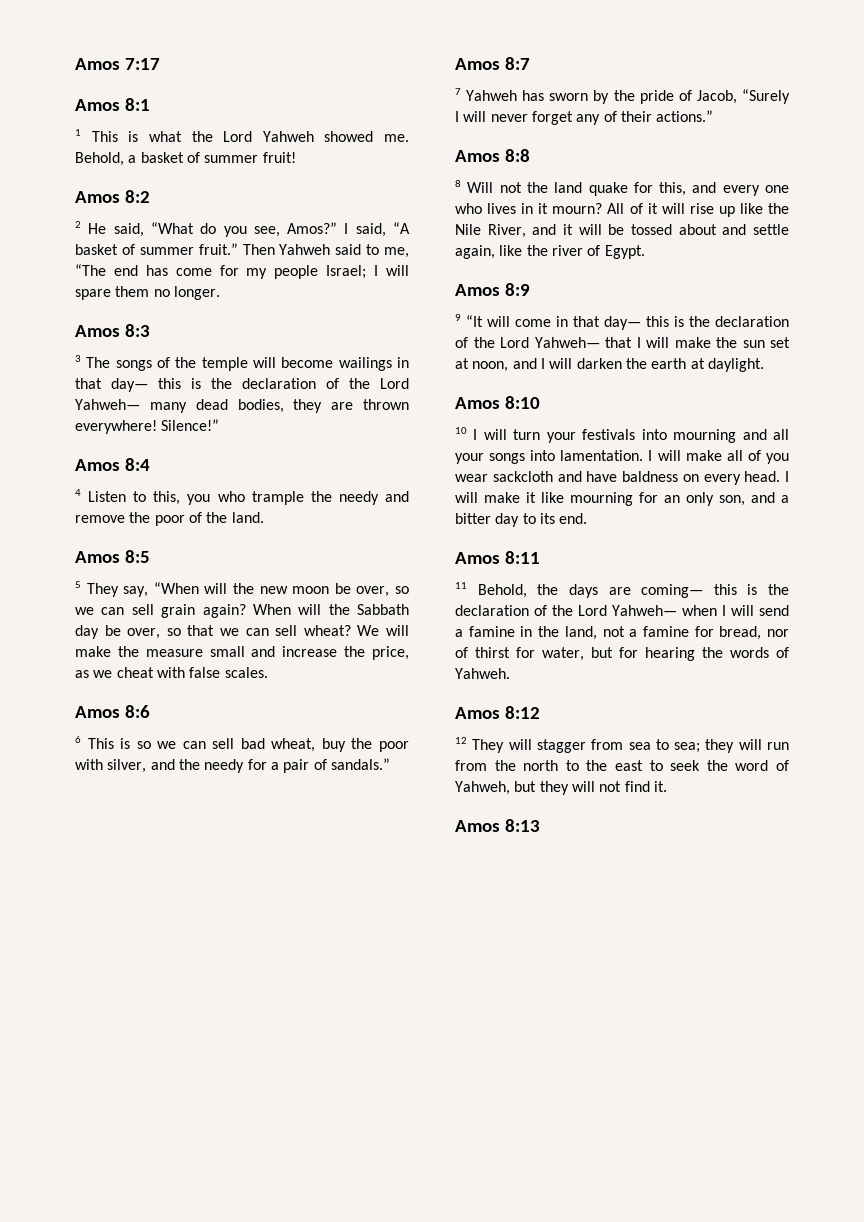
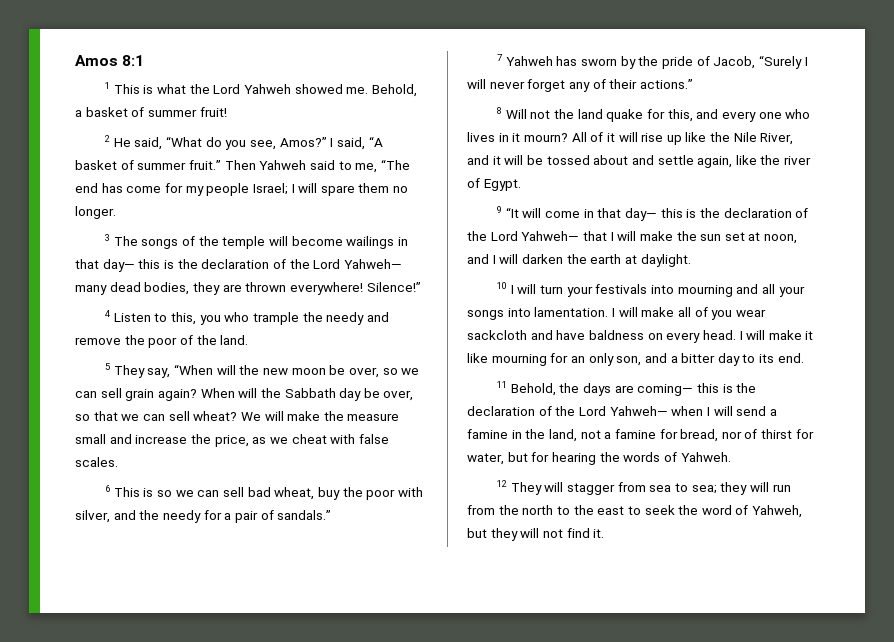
[75,58,160,70] [75,99,120,111] Amos 7:17 // Amos -> [75,55,118,66] Amos
[75,190,150,203] // Amos 8:2 -> (227, 112) none
[75,324,150,337] // Amos 8:3 -> (116, 212) none
[75,458,150,471] // Amos 8:4 -> (421, 287) none
[75,550,150,563] // Amos 8:5 -> (249, 340) none
[75,705,150,718] // Amos 8:6 -> (118, 462) none
[455,57,530,70] // Amos 8:7 -> (332, 515) none
[455,149,530,162] // Amos 8:8 -> (693, 84) none
[455,283,530,296] // Amos 8:9 -> (521, 185) none
[455,396,540,409] // Amos 8:10 -> (691, 260) none
[455,551,540,564] // Amos 8:11 -> (804, 358) none
[455,706,540,719] // Amos 8:12 -> (731, 457) none
[455,819,540,832] // Amos 8:13 -> (605, 533) none

